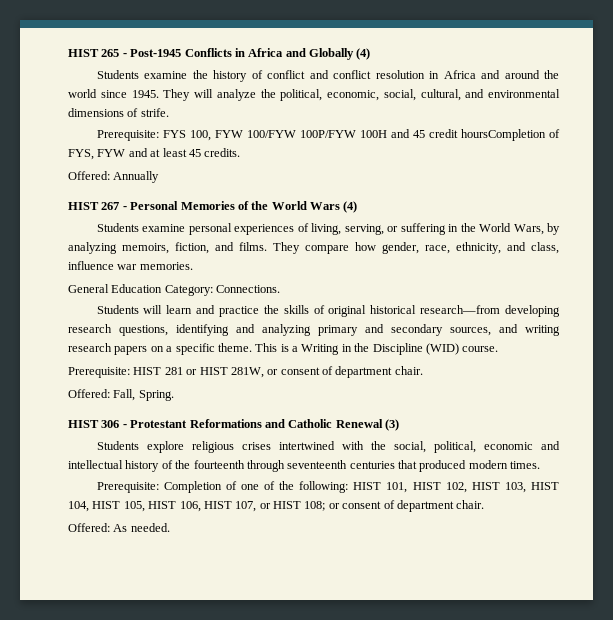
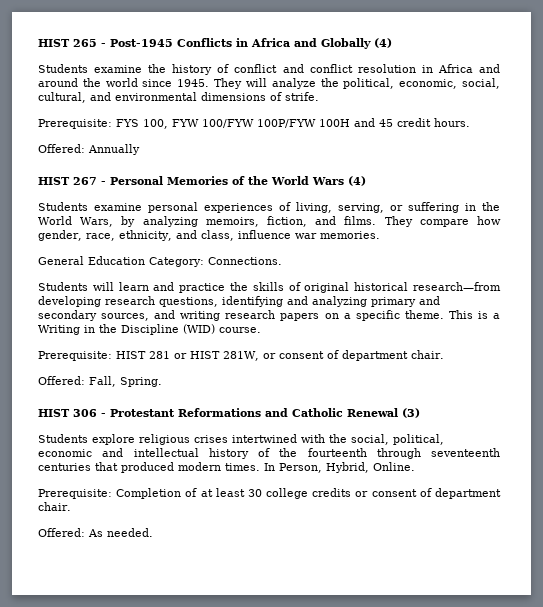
[460,129,560,141] [68,148,241,160] hoursCompletion of FYS, FYW and at least 45 credits. -> [434,118,470,127] hours.
(541, 465) none -> [264,462,415,473] In Person, Hybrid, Online.
[240,481,560,493] [68,501,326,512] one of the following: HIST 101, HIST 102, HIST 103, HIST 104, HIST 105, HIST 106, HIST 107, or HIST 108; -> [200,488,352,499] at least 30 college credits

